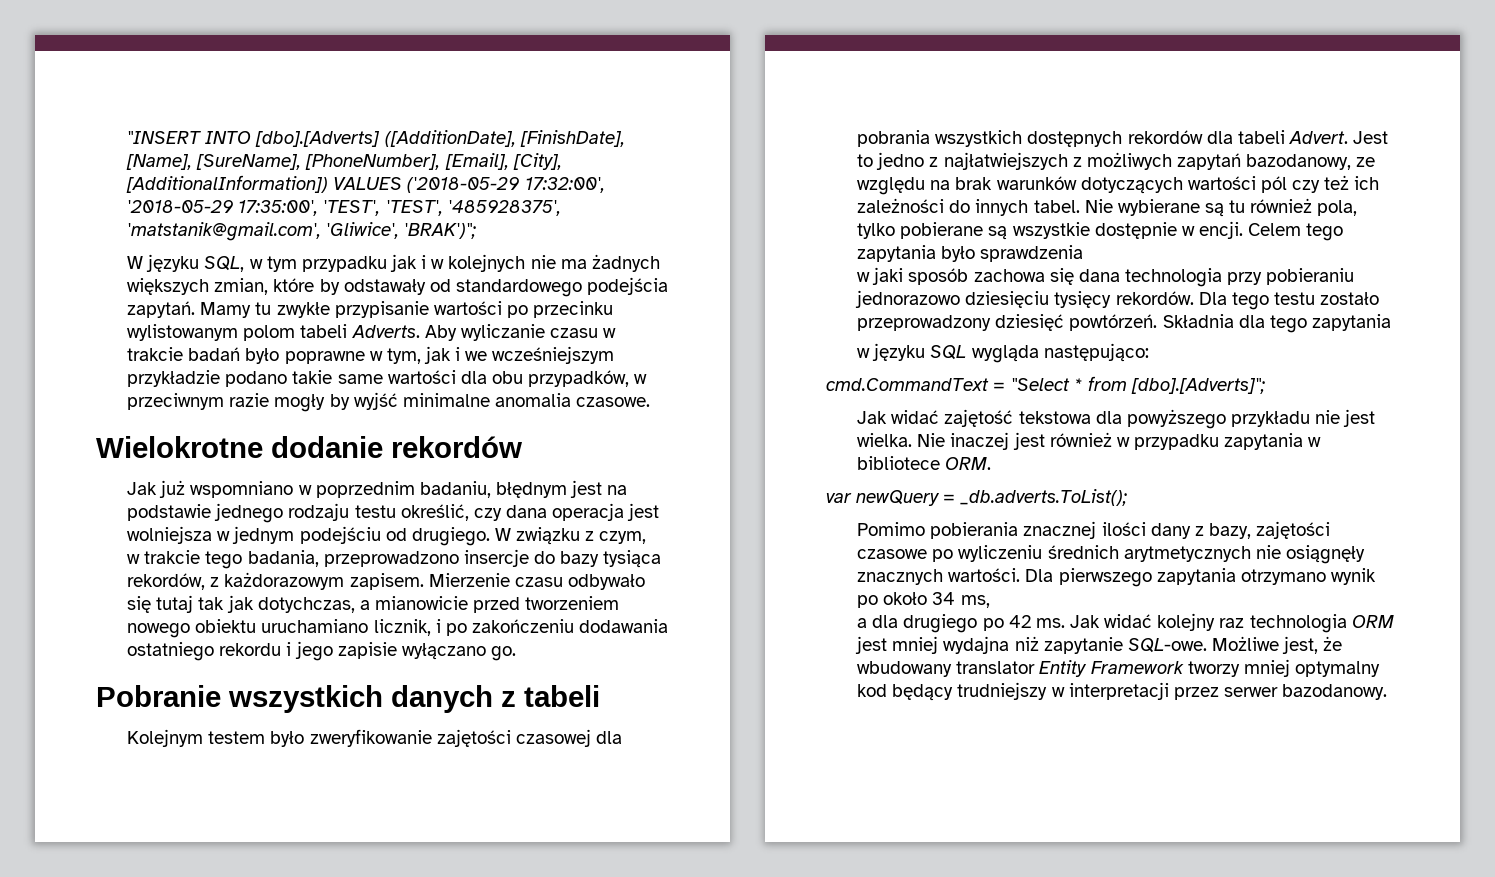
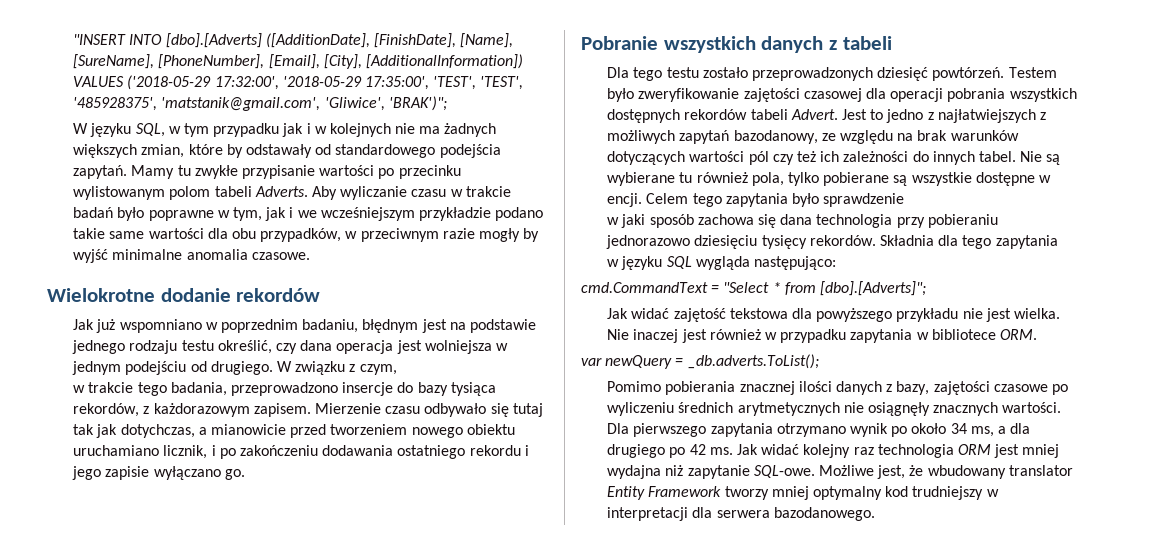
[127,729,266,747] Kolejnym testem -> [607,67,1057,81] Dla tego testu zostało przeprowadzonych dziesięć powtórzeń. Testem
(622, 737) none -> [890,88,944,102] operacji
[1206,131,1233,144] dla -> (748, 114) none
[1117,199,1224,217] wybierane są -> [1046,154,1061,165] [607,172,676,186] są wybierane
[1094,222,1177,239] dostępnie -> [975,172,1035,186] dostępne
[980,245,1084,262] sprawdzenia -> [823,193,905,207] sprawdzenie
[1198,292,1380,310] [857,314,1158,331] Dla tego testu zostało przeprowadzony dziesięć powtórzeń. -> (876, 240) none
[1150,523,1191,539] dany -> [835,381,882,395] danych
(990, 601) // -> (994, 431) none
[892,684,954,701] będący -> (909, 491) none
[1173,684,1388,700] przez serwer bazodanowy. -> [692,507,875,521] dla serwera bazodanowego.

